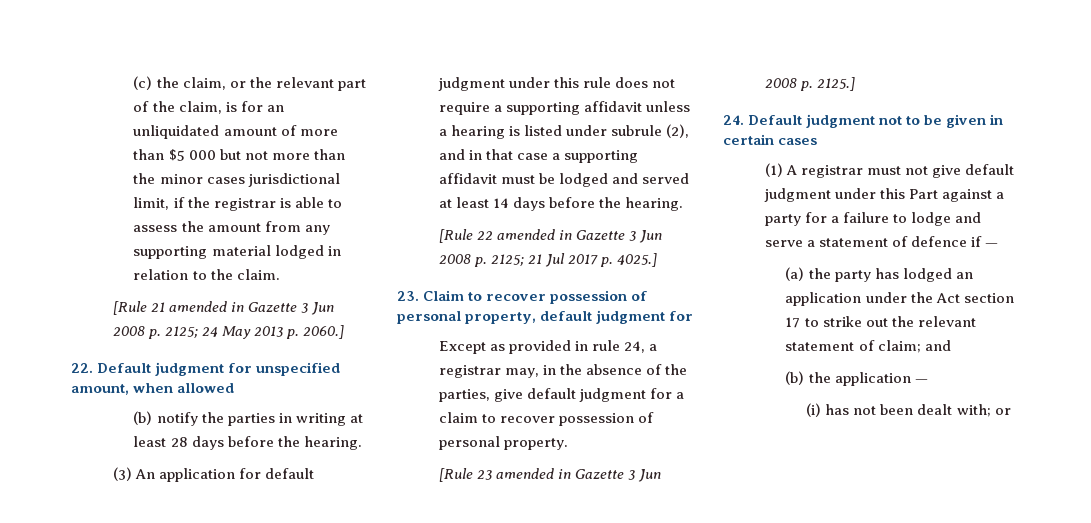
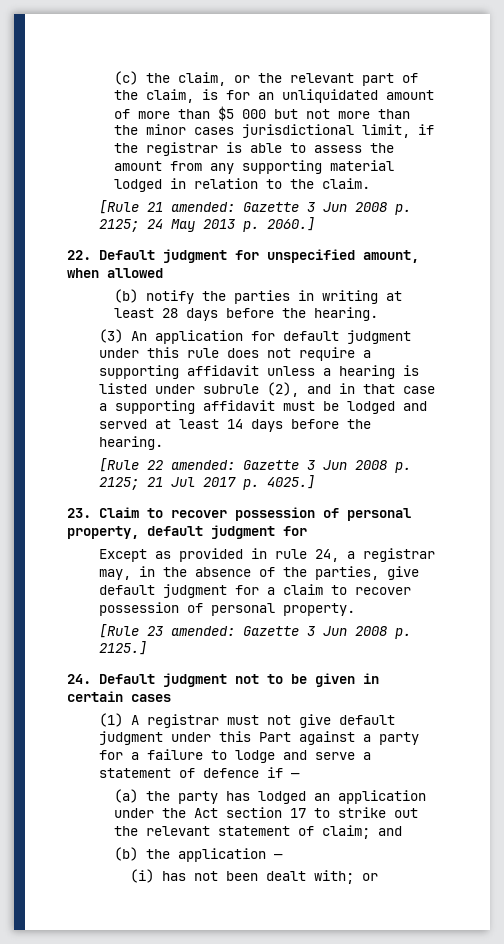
[168,301,244,312] amended in -> [170,202,235,212] amended:
[496,229,572,240] amended in -> [170,460,235,470] amended:
[495,468,571,479] amended in -> [170,626,235,636] amended:

